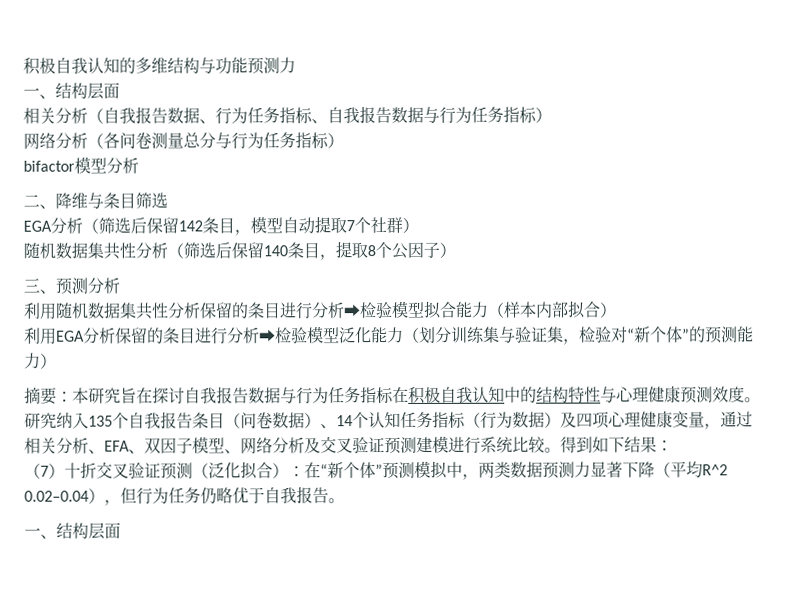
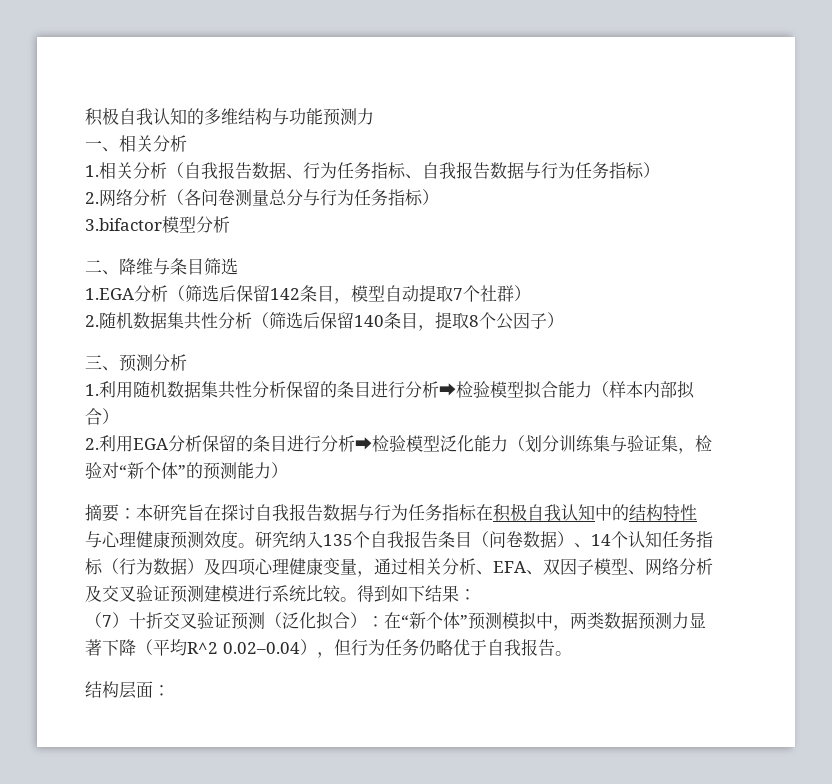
[55,82,120,100] 结构层面 // -> [119,135,187,152] [85,165,99,177] 相关分析 // 1.
(552, 115) none -> [85,192,99,204] 2.
[23,160,75,172] bifactor -> [85,218,162,231] 3.bifactor
[23,220,52,232] EGA -> [85,288,134,300] 1.EGA
(419, 225) none -> [85,315,99,327] 2.
(120, 285) none -> [85,384,99,396] 1.
(617, 310) none -> [85,438,99,450] 2.
[24,522,121,540] 一、结构层面 -> [85,681,170,699] 结构层面：

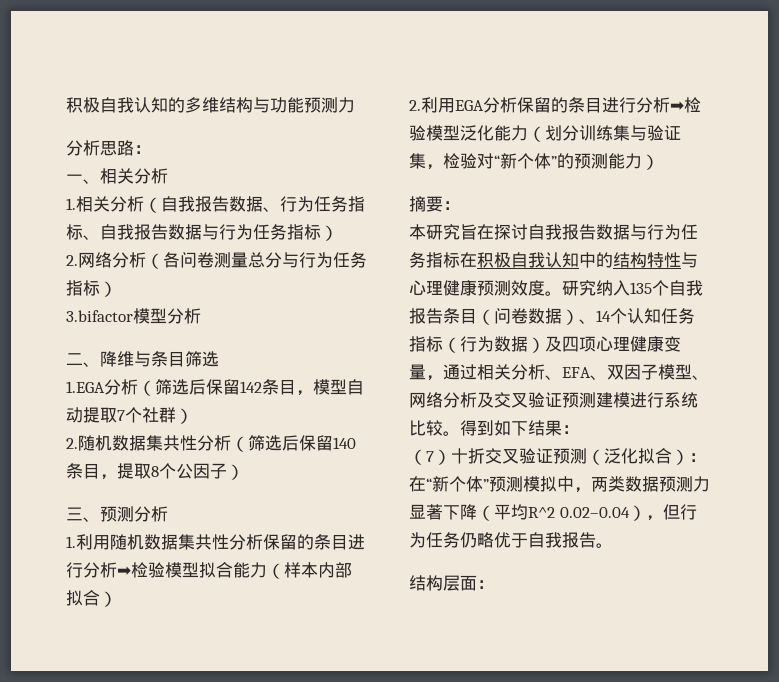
(374, 116) none -> [66,140,151,156] // 分析思路：
(136, 513) none -> (460, 205) //

